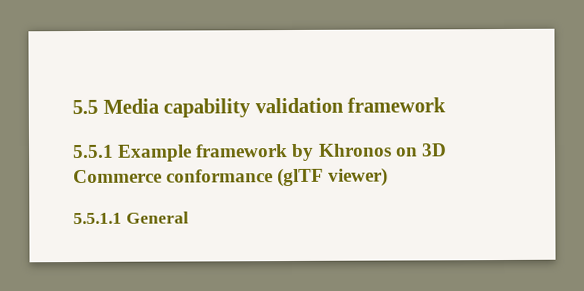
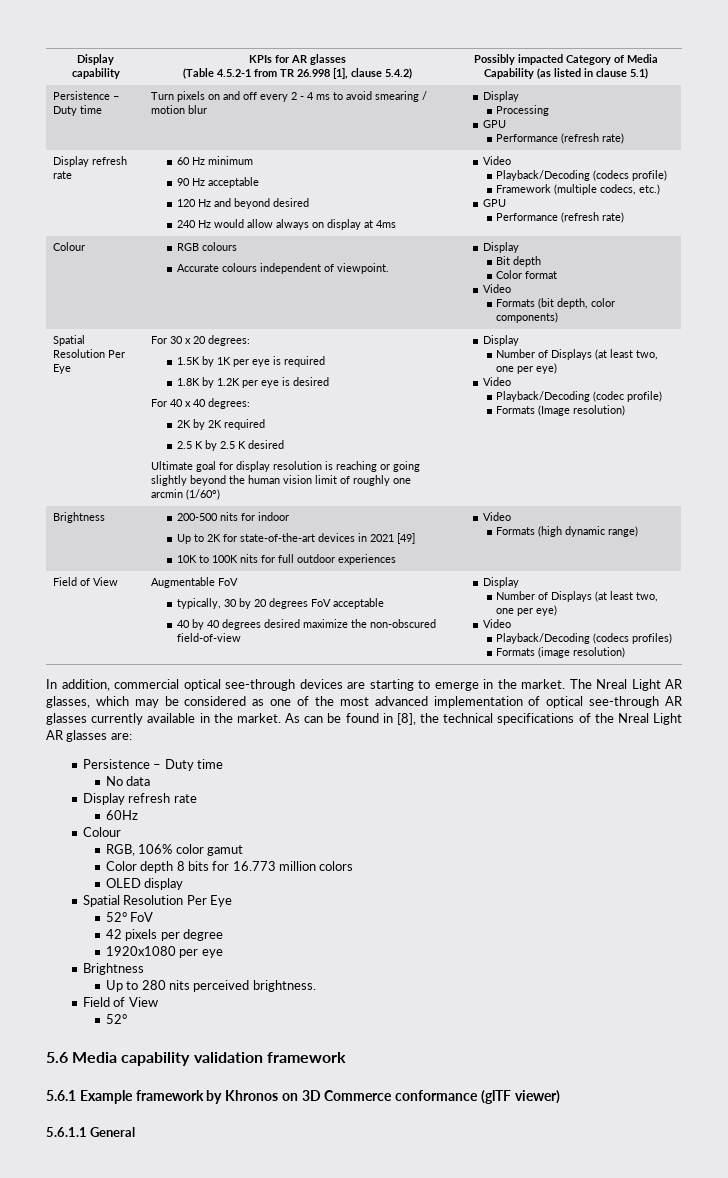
[72,99,98,115] 5.5 -> [77,54,114,65] [71,68,120,79] [249,54,346,65] [183,68,412,79] [474,54,658,65] [484,68,648,79] [52,91,119,100] [52,105,102,116] [150,91,427,102] [150,105,207,114] [482,91,519,102] [496,105,550,116] [482,120,506,128] [496,133,625,144] [52,156,127,167] [52,171,72,179] [176,156,253,165] [176,177,259,188] [176,198,309,209] [176,219,396,230] [482,156,511,165] [496,170,668,181] [496,184,661,195] [482,199,506,207] [496,212,625,223] [52,242,85,251] [176,242,237,251] [176,263,389,274] [482,242,519,253] [496,256,542,267] [496,270,558,279] [482,284,511,293] [496,298,616,309] [496,312,559,323] [52,335,85,346] [52,349,125,358] [52,364,71,374] [150,335,250,346] [176,356,325,367] [176,377,329,388] [150,398,250,409] [176,419,265,430] [176,440,284,451] [150,461,420,472] [150,475,411,486] [150,489,220,500] [482,335,519,346] [496,349,659,360] [496,363,558,374] [482,377,511,386] [496,391,663,402] [496,405,626,416] [52,512,105,523] [176,512,289,521] [176,533,415,544] [176,554,396,565] [482,512,511,521] [496,526,639,537] [52,577,118,586] [150,577,238,588] [176,598,384,609] [176,619,436,630] [176,633,241,642] [482,577,519,588] [496,591,659,602] [496,605,558,616] [482,619,511,628] [496,633,673,644] [496,647,626,658] [46,679,683,691] [46,696,684,708] [46,713,682,725] [46,730,132,742] [82,759,223,771] [105,776,151,786] [82,793,197,805] [105,810,138,820] [82,827,121,837] [105,844,243,856] [105,861,354,873] [105,878,184,890] [82,895,232,907] [105,912,154,922] [105,929,223,941] [105,946,223,958] [82,963,144,975] [105,980,316,992] [82,997,158,1007] [105,1014,127,1024] [46,1052,68,1063] Display capability | KPIs for AR glasses // (Table 4.5.2-1 from TR 26.998 [1], clause 5.4.2) | Possibly impacted Category of Media Capability (as listed in clause 5.1) // Persistence – Duty time | Turn pixels on and off every 2 - 4 ms to avoid smearing / motion blur | Display // Processing // GPU // Performance (refresh rate) // Display refresh rate | 60 Hz minimum // 90 Hz acceptable // 120 Hz and beyond desired // 240 Hz would allow always on display at 4ms | Video // Playback/Decoding (codecs profile) // Framework (multiple codecs, etc.) // GPU // Performance (refresh rate) // Colour | RGB colours // Accurate colours independent of viewpoint. | Display // Bit depth // Color format // Video // Formats (bit depth, color components) // Spatial Resolution Per Eye | For 30 x 20 degrees: // 1.5K by 1K per eye is required // 1.8K by 1.2K per eye is desired // For 40 x 40 degrees: // 2K by 2K required // 2.5 K by 2.5 K desired // Ultimate goal for display resolution is reaching or going slightly beyond the human vision limit of roughly one arcmin (1/60°) | Display // Number of Displays (at least two, one per eye) // Video // Playback/Decoding (codec profile) // Formats (Image resolution) // Brightness | 200-500 nits for indoor // Up to 2K for state-of-the-art devices in 2021 [49] // 10K to 100K nits for full outdoor experiences | Video // Formats (high dynamic range) // Field of View | Augmentable FoV // typically, 30 by 20 degrees FoV acceptable // 40 by 40 degrees desired maximize the non-obscured field-of-view | Display // Number of Displays (at least two, one per eye) // Video // Playback/Decoding (codecs profiles) // Formats (image resolution) // In addition, commercial optical see-through devices are starting to emerge in the market. The Nreal Light AR glasses, which may be considered as one of the most advanced implementation of optical see-through AR glasses currently available in the market. As can be found in [8], the technical specifications of the Nreal Light AR glasses are: // Persistence – Duty time // No data // Display refresh rate // 60Hz // Colour // RGB, 106% color gamut // Color depth 8 bits for 16.773 million colors // OLED display // Spatial Resolution Per Eye // 52° FoV // 42 pixels per degree // 1920x1080 per eye // Brightness // Up to 280 nits perceived brightness. // Field of View // 52° // 5.6
[72,144,114,159] 5.5.1 -> [46,1090,76,1101] 5.6.1
[73,212,122,225] 5.5.1.1 -> [46,1127,87,1137] 5.6.1.1

